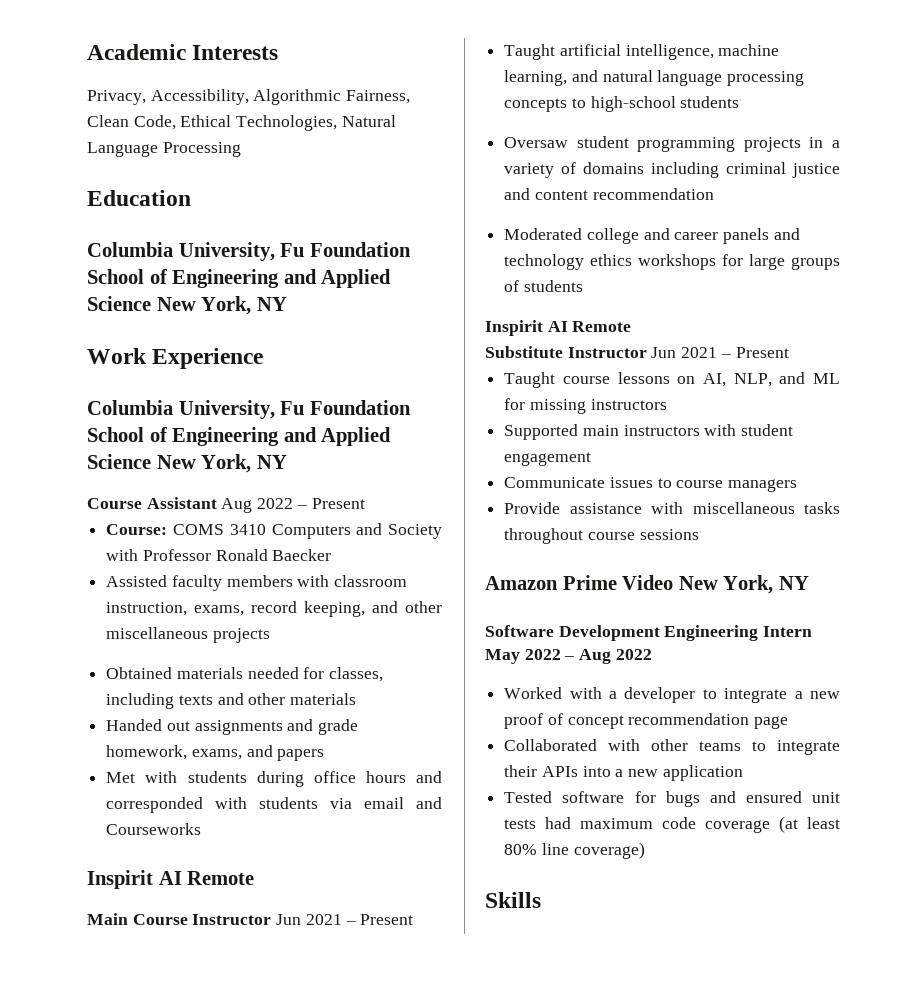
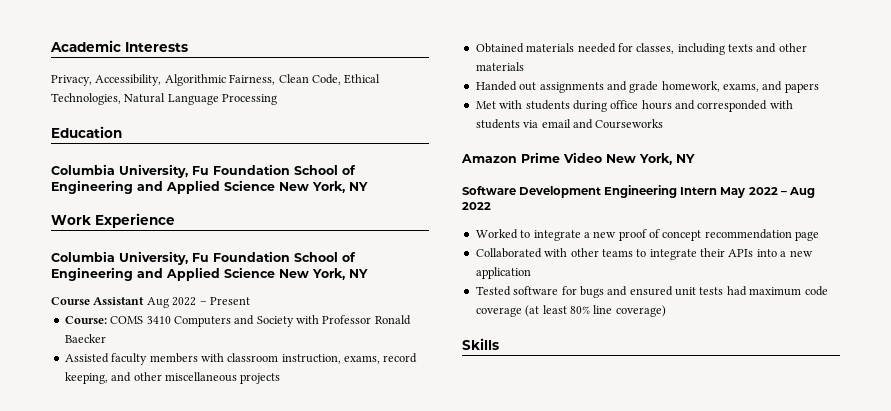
[87,870,255,889] [87,913,414,925] [504,44,780,60] [504,70,805,86] [504,96,740,112] [504,136,840,152] [504,162,840,178] [504,188,714,200] [504,228,800,244] [504,254,840,270] [504,280,583,292] [485,320,632,336] [485,346,789,358] [504,372,840,388] [504,398,667,414] [504,424,794,440] [504,452,592,466] [504,477,798,492] [504,502,840,514] [504,528,699,544] // Inspirit AI Remote // Main Course Instructor Jun 2021 – Present // Taught artificial intelligence, machine learning, and natural language processing concepts to high-school students // Oversaw student programming projects in a variety of domains including criminal justice and content recommendation // Moderated college and career panels and technology ethics workshops for large groups of students // Inspirit AI Remote // Substitute Instructor Jun 2021 – Present // Taught course lessons on AI, NLP, and ML for missing instructors // Supported main instructors with student engagement // Communicate issues to course managers // Provide assistance with miscellaneous tasks throughout course sessions -> (664, 124) none
[569,687,696,703] with a developer -> (518, 234) none

